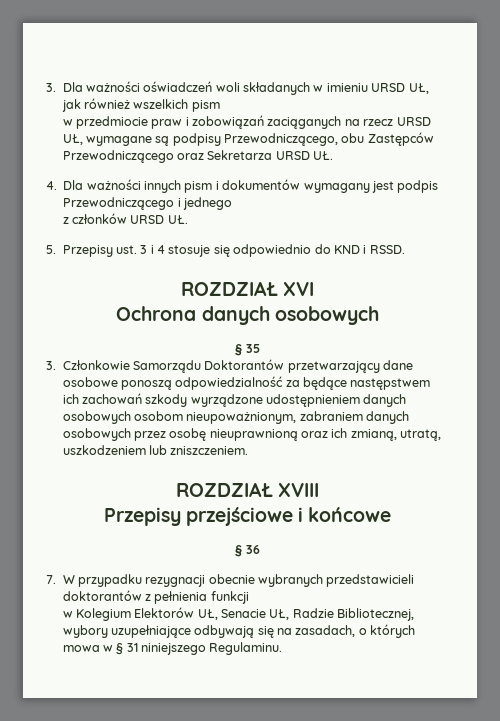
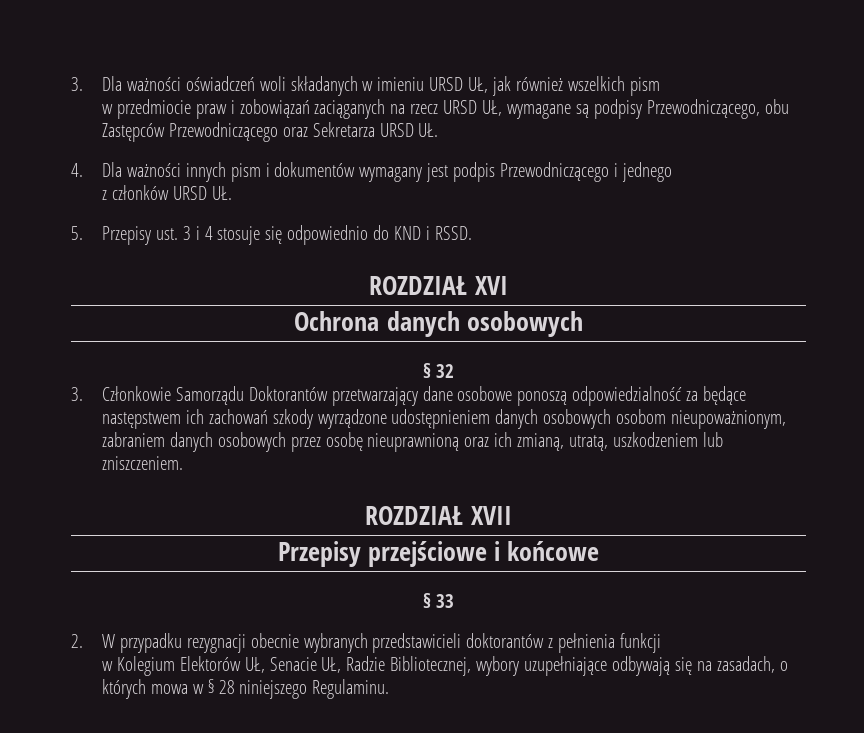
[245,344,260,353] 35 -> [435,364,454,378] 32
[278,483,320,497] XVIII -> [470,506,512,525] XVII
[245,545,260,554] [46,575,56,584] 36 // 7. -> [435,594,454,608] [71,634,83,648] 33 // 2.
[126,643,138,652] 31 -> [218,680,235,694] 28

